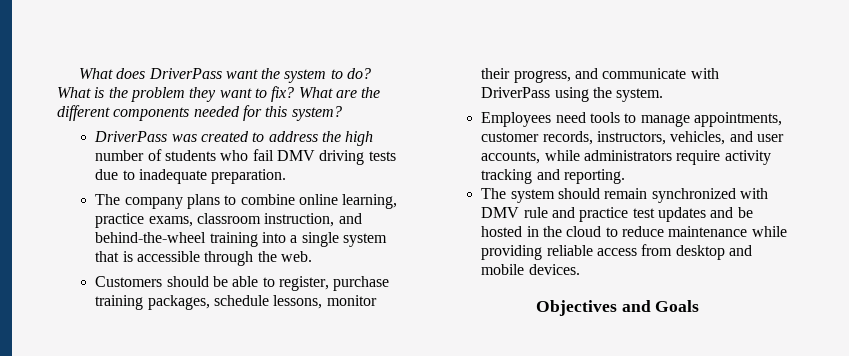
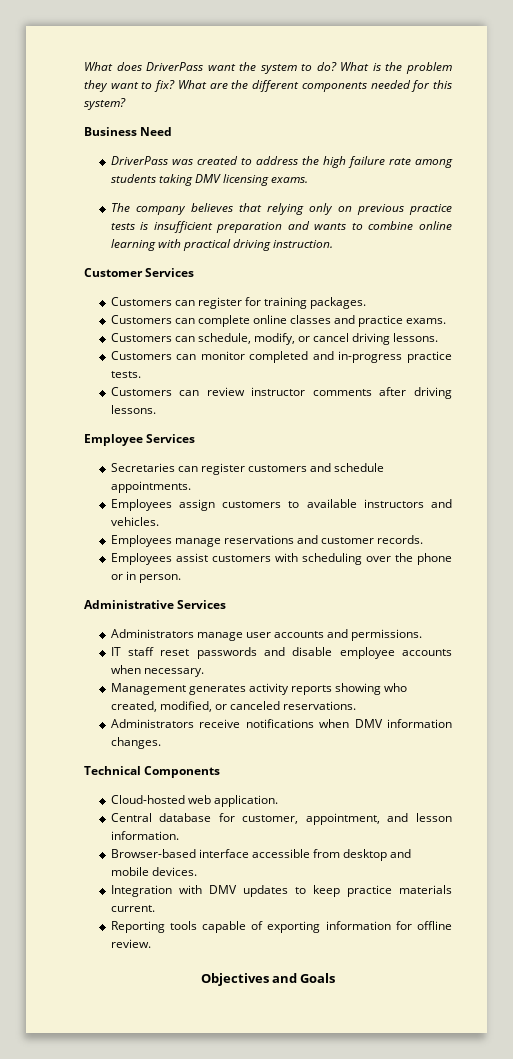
(342, 113) none -> [84,127,173,136] // Business Need
[95,149,396,165] [95,169,287,184] [95,194,398,209] [95,213,362,228] [95,232,388,247] [95,251,313,266] [95,276,390,291] [95,295,377,310] [481,68,719,83] [481,87,664,102] [481,112,783,127] [481,131,785,145] [481,150,771,165] [481,169,626,184] [481,188,769,203] [481,207,753,222] [481,226,787,237] [481,245,638,260] number of students who fail DMV driving tests due to inadequate preparation. // The company plans to combine online learning, practice exams, classroom instruction, and behind-the-wheel training into a single system that is accessible through the web. // Customers should be able to register, purchase training packages, schedule lessons, monitor their progress, and communicate with DriverPass using the system. // Employees need tools to manage appointments, customer records, instructors, vehicles, and user accounts, while administrators require activity tracking and reporting. // The system should remain synchronized with DMV rule and practice test updates and be hosted in the cloud to reduce maintenance while providing reliable access -> [347,156,453,168] [110,174,308,186] [110,203,452,215] [110,221,452,233] [110,239,333,251] [84,268,195,277] [110,297,367,309] [110,315,447,327] [110,333,439,345] [110,351,452,363] [110,371,141,378] [110,387,452,399] [110,405,156,414] [84,434,196,446] [110,463,385,475] [110,481,191,493] [110,499,453,511] [110,517,159,526] [110,535,424,547] [110,553,452,565] [110,571,181,583] [84,600,227,609] [110,629,423,641] [110,647,452,659] [110,665,204,677] [110,683,408,695] [110,701,356,712] [110,719,452,728] [110,737,161,749] [84,766,221,778] [110,795,278,807] [110,813,452,825] [110,831,179,840] [110,849,310,858] failure rate among students taking DMV licensing exams. // The company believes that relying only on previous practice tests is insufficient preparation and wants to combine online learning with practical driving instruction. // Customer Services // Customers can register for training packages. // Customers can complete online classes and practice exams. // Customers can schedule, modify, or cancel driving lessons. // Customers can monitor completed and in-progress practice tests. // Customers can review instructor comments after driving lessons. // Employee Services // Secretaries can register customers and schedule appointments. // Employees assign customers to available instructors and vehicles. // Employees manage reservations and customer records. // Employees assist customers with scheduling over the phone or in person. // Administrative Services // Administrators manage user accounts and permissions. // IT staff reset passwords and disable employee accounts when necessary. // Management generates activity reports showing who created, modified, or canceled reservations. // Administrators receive notifications when DMV information changes. // Technical Components // Cloud-hosted web application. // Central database for customer, appointment, and lesson information. // Browser-based interface accessible
(580, 269) none -> [110,885,452,897] [110,905,155,912] [110,921,452,933] [110,939,151,948] // Integration with DMV updates to keep practice materials current. // Reporting tools capable of exporting information for offline review.

